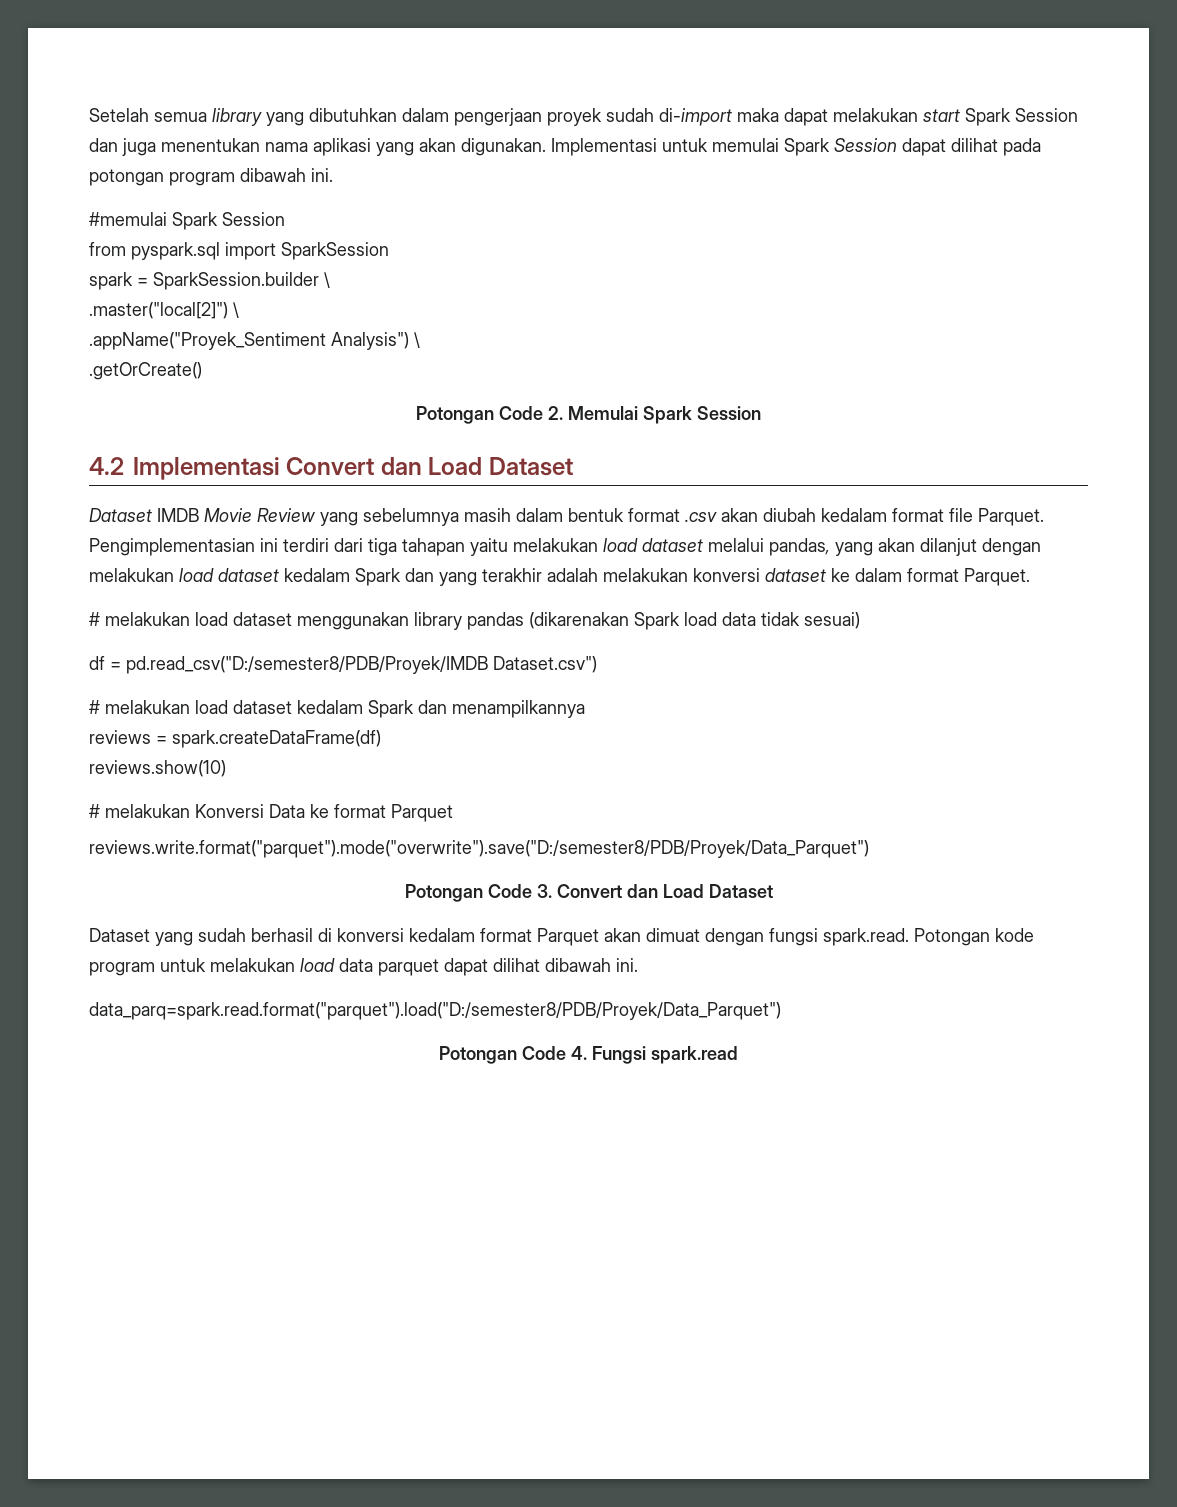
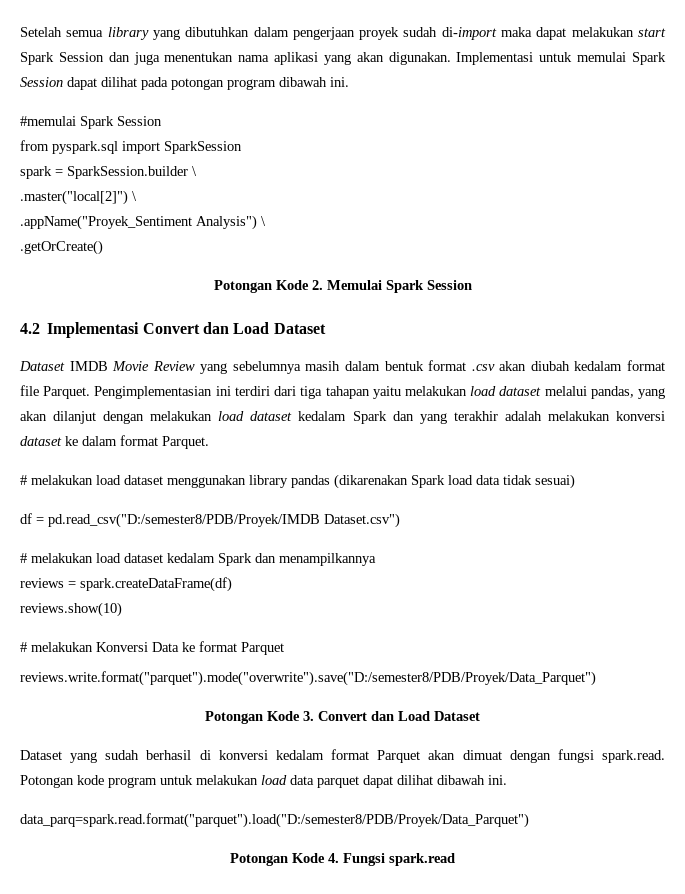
[499,406,543,420] Code -> [275,280,309,290] Kode
[487,884,532,898] Code -> [267,711,300,721] Kode
[522,1046,566,1060] Code -> [292,853,325,863] Kode

